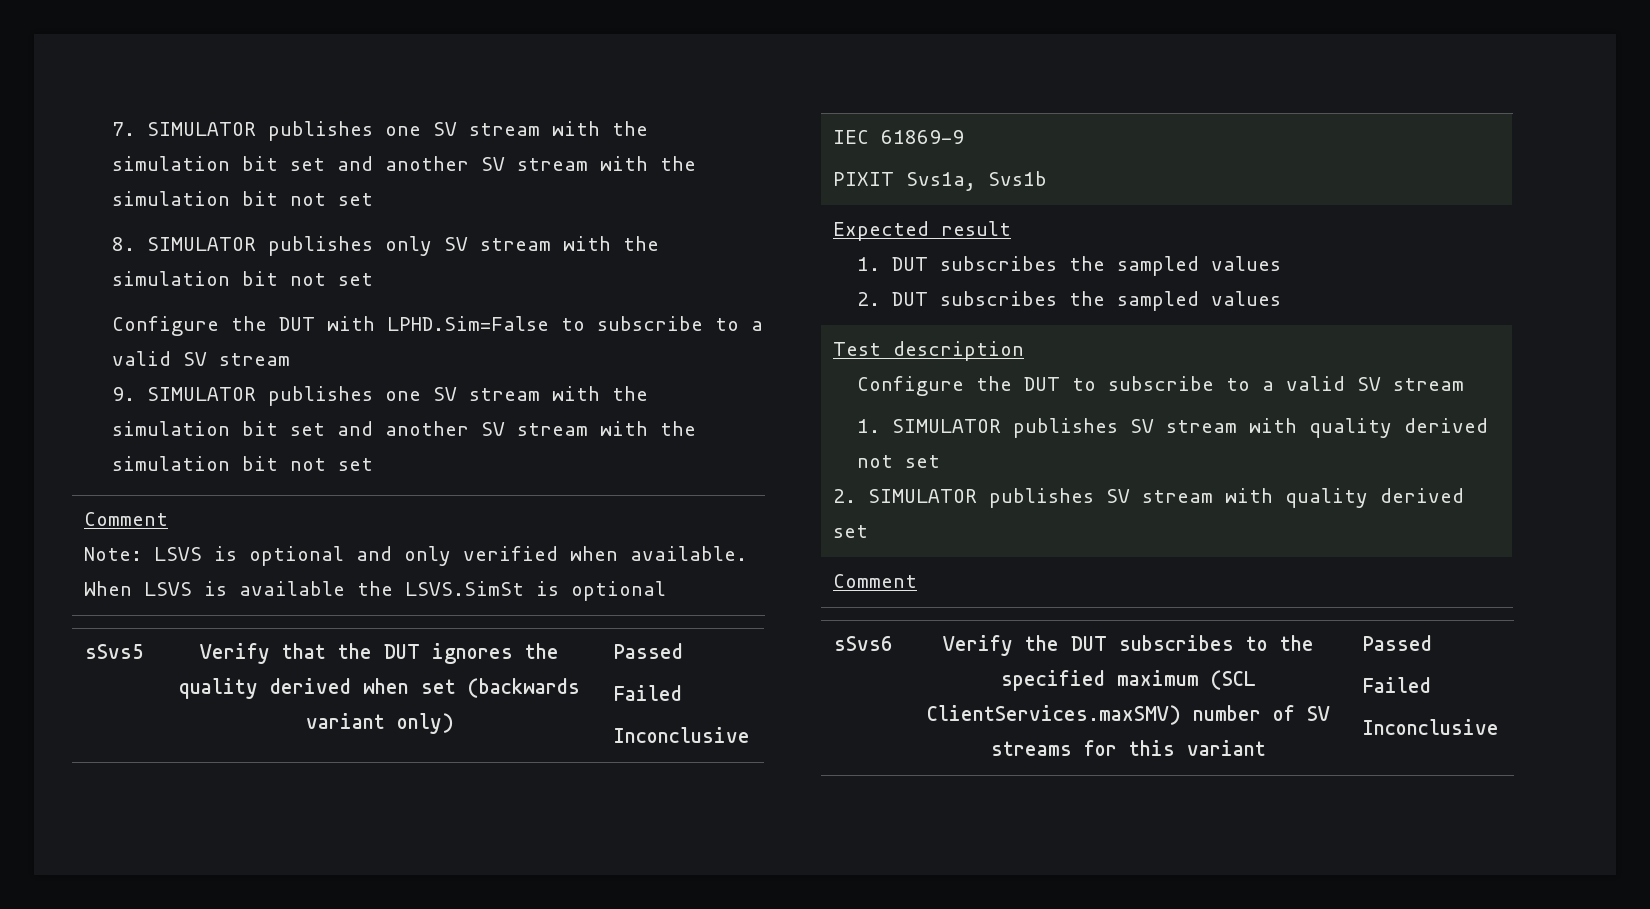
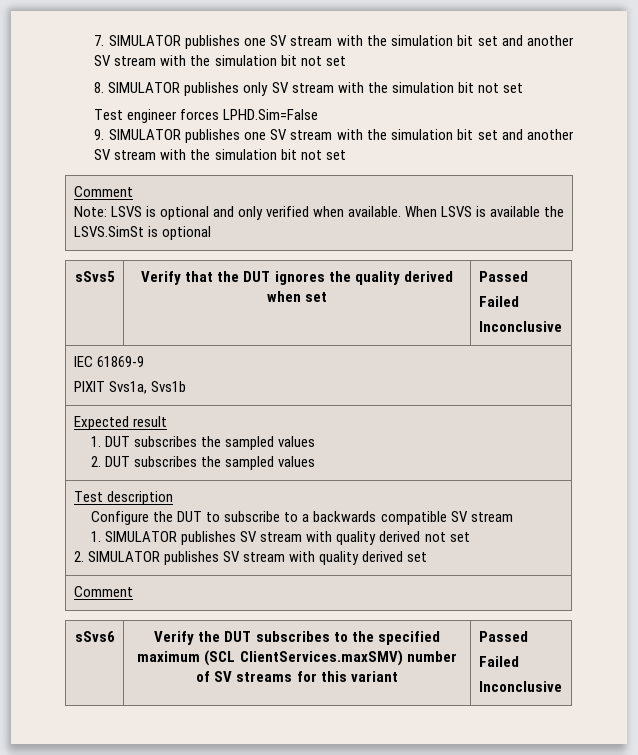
[112,316,764,336] [112,351,291,366] Configure the DUT with LPHD.Sim=False to subscribe to a valid SV stream -> [94,109,319,123] Test engineer forces LPHD.Sim=False
[468,678,580,698] [305,713,454,734] (backwards variant only) -> (328, 297) none
[1286,376,1346,391] valid -> [313,511,447,525] backwards compatible

